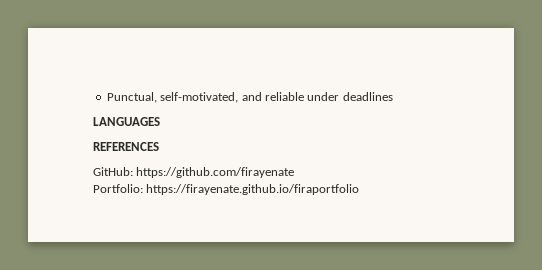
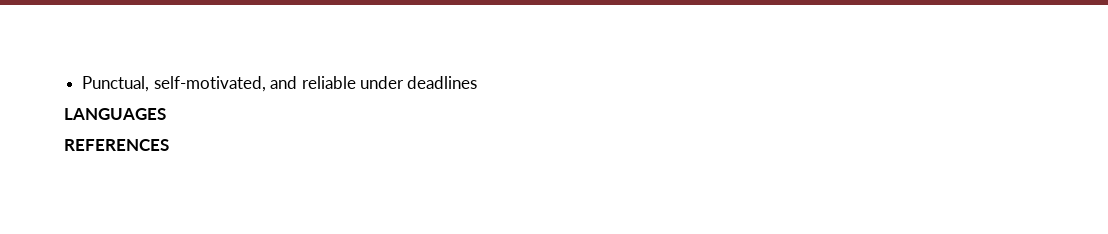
[93,167,295,178] [93,184,360,195] // GitHub: https://github.com/firayenate // Portfolio: https://firayenate.github.io/firaportfolio -> (169, 145) none

